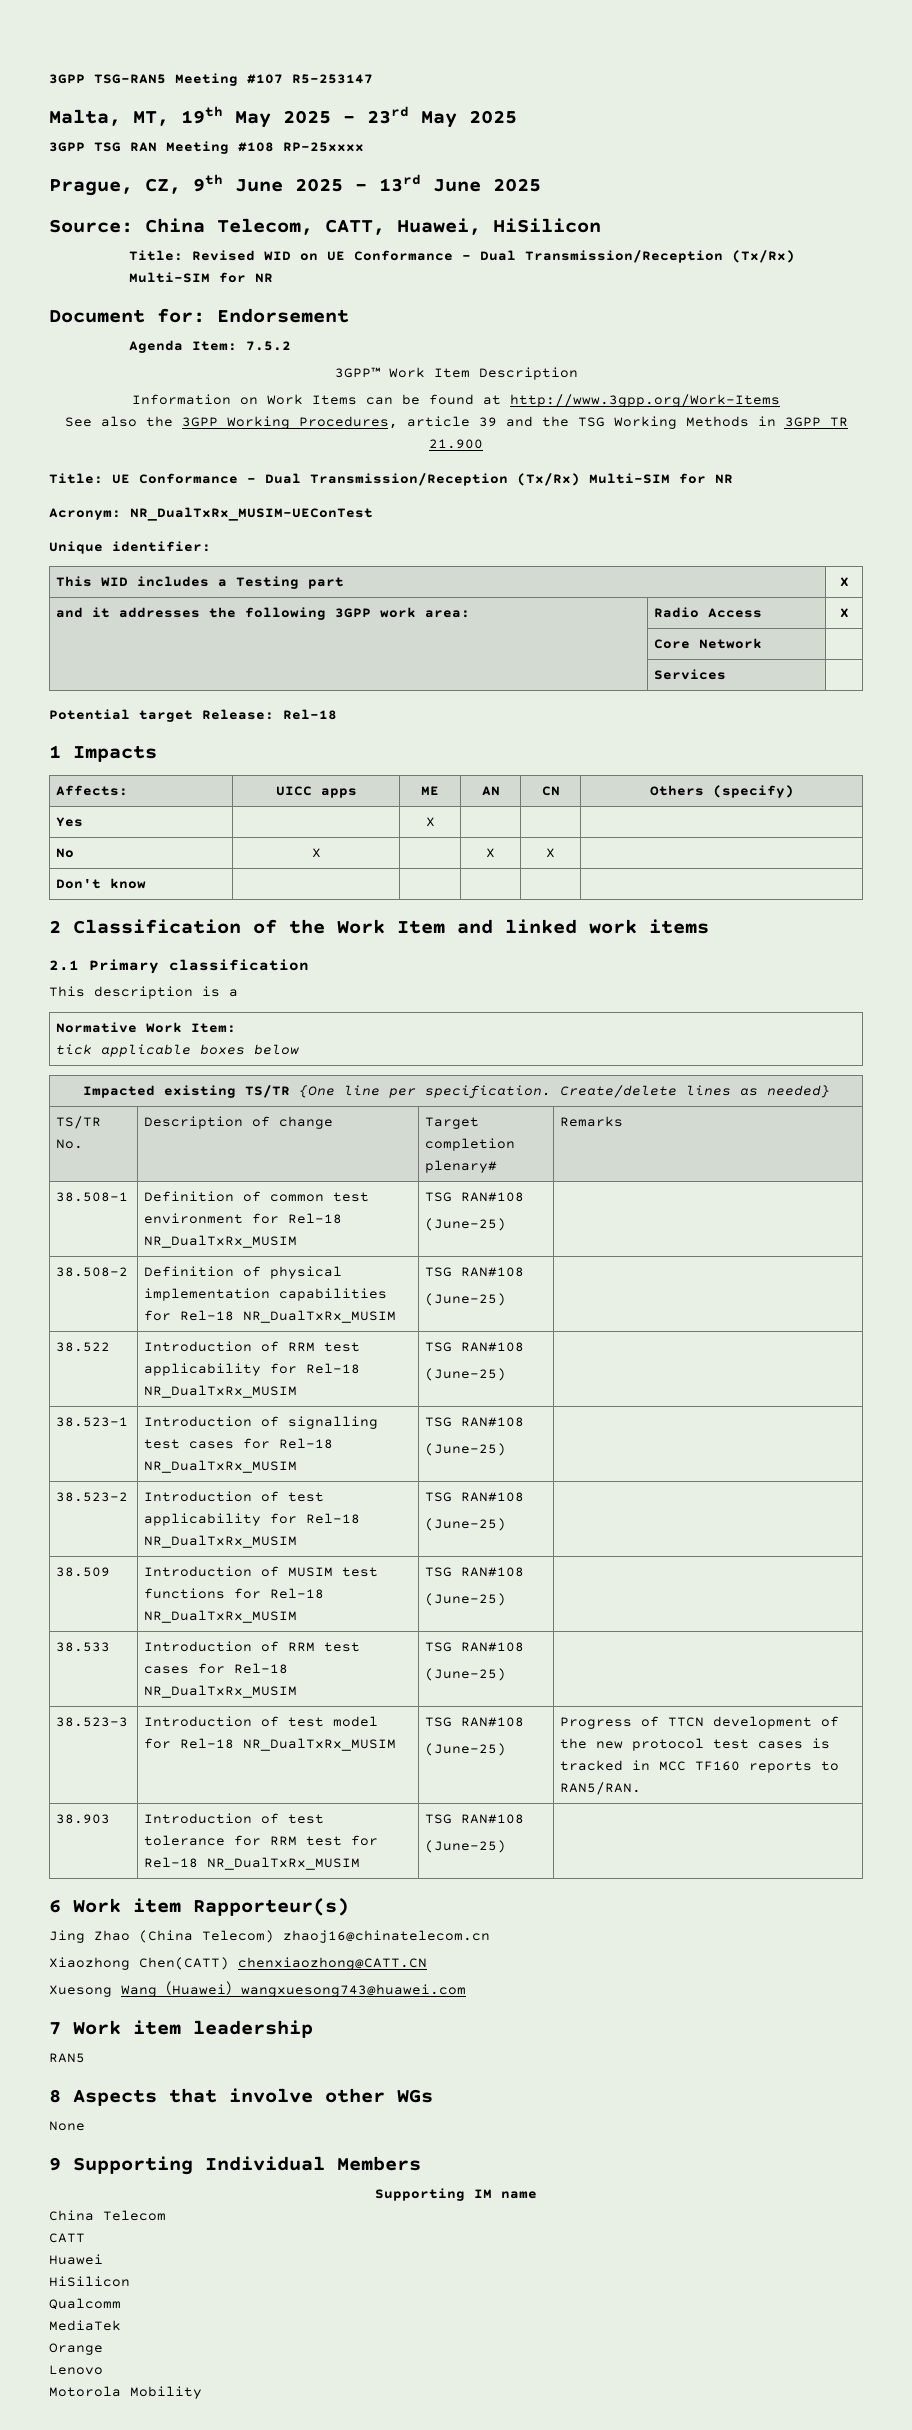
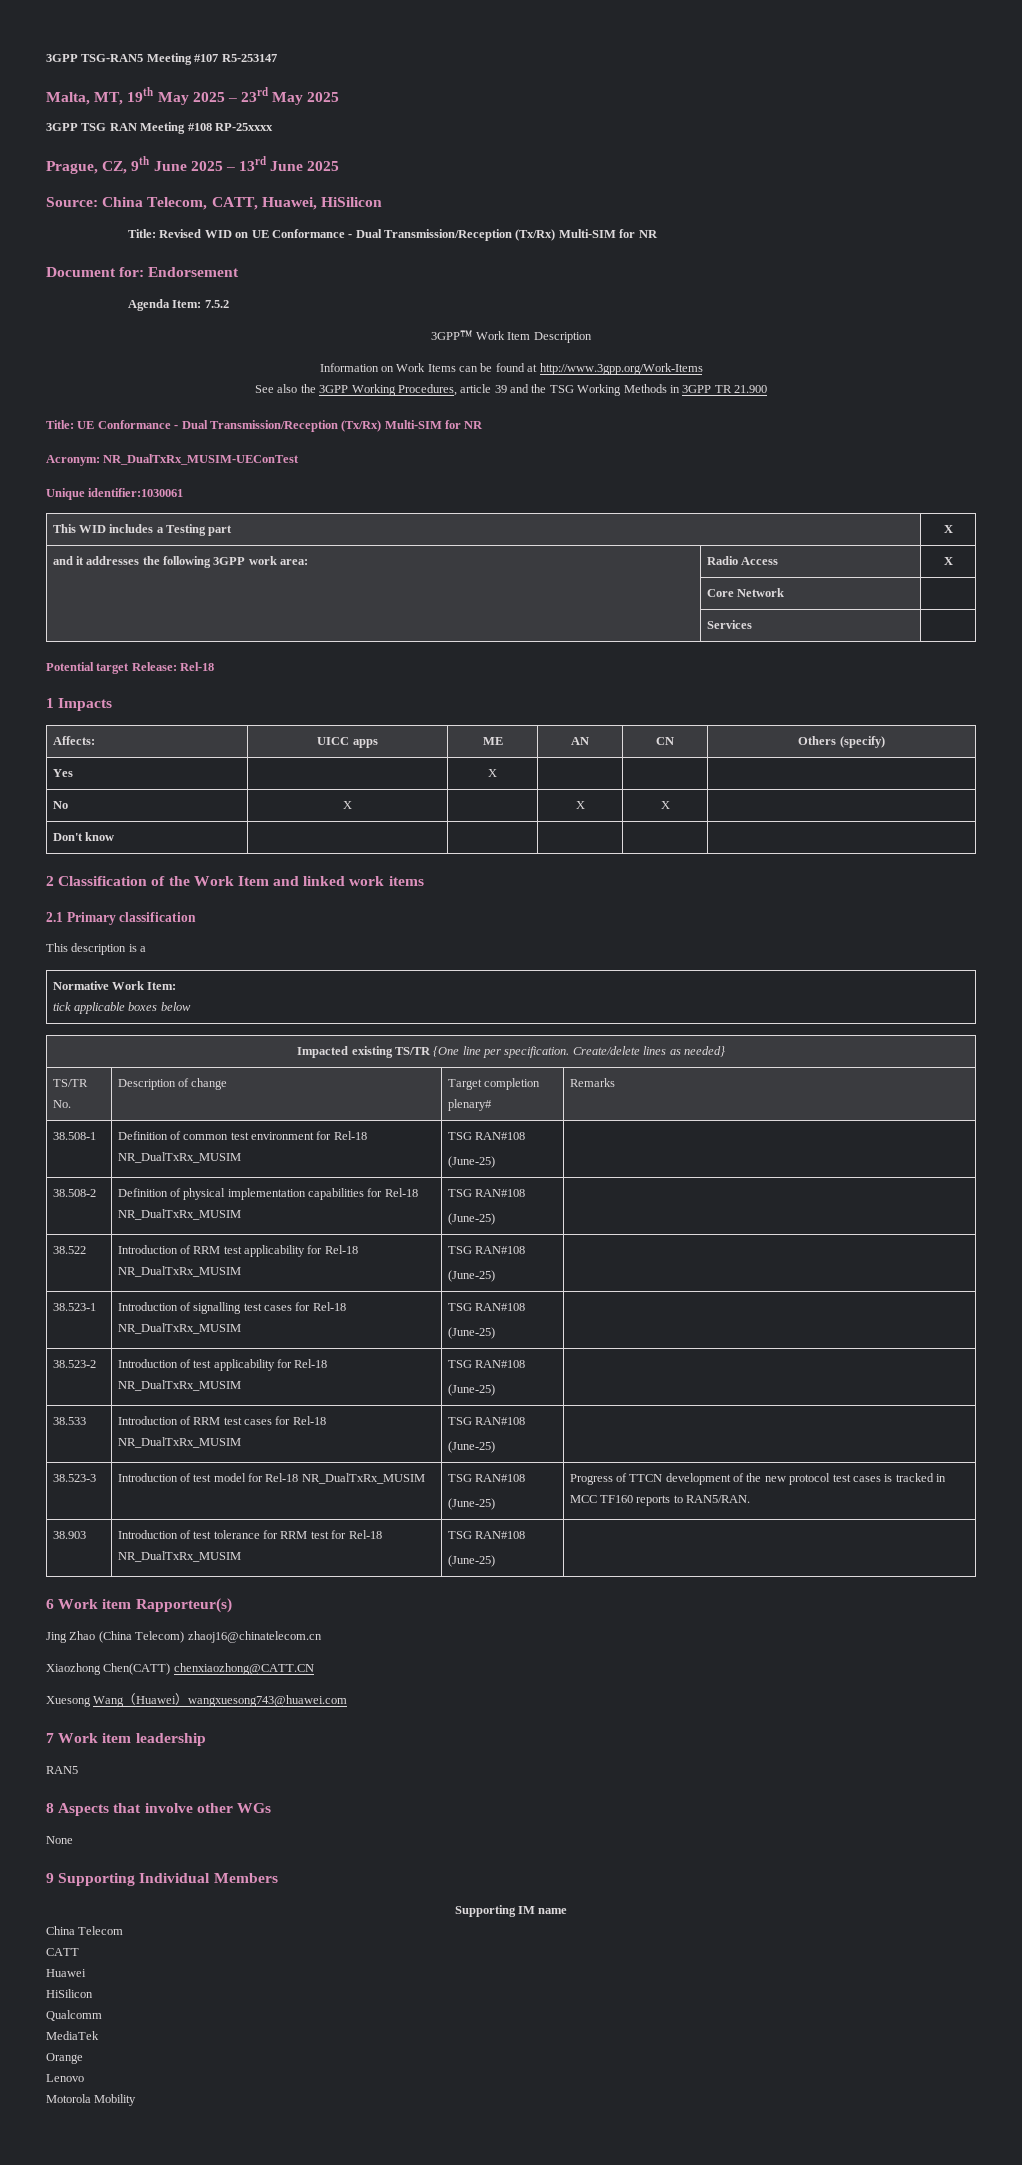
[112,541,211,552] identifier: -> [88,488,184,497] identifier:1030061
[56,1567,111,1577] [144,1566,379,1577] [144,1588,325,1599] [144,1610,298,1623] [425,1567,525,1577] [425,1593,507,1606] // 38.509 | Introduction of MUSIM test functions for Rel-18 NR_DualTxRx_MUSIM | TSG RAN#108 // (June-25) | -> (495, 1390) none

